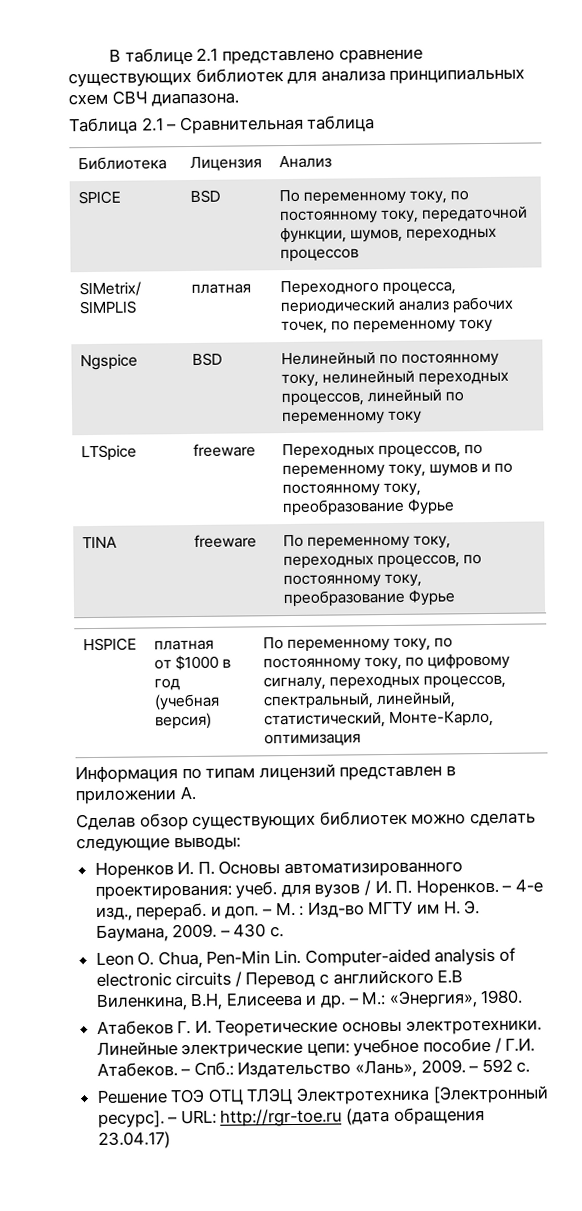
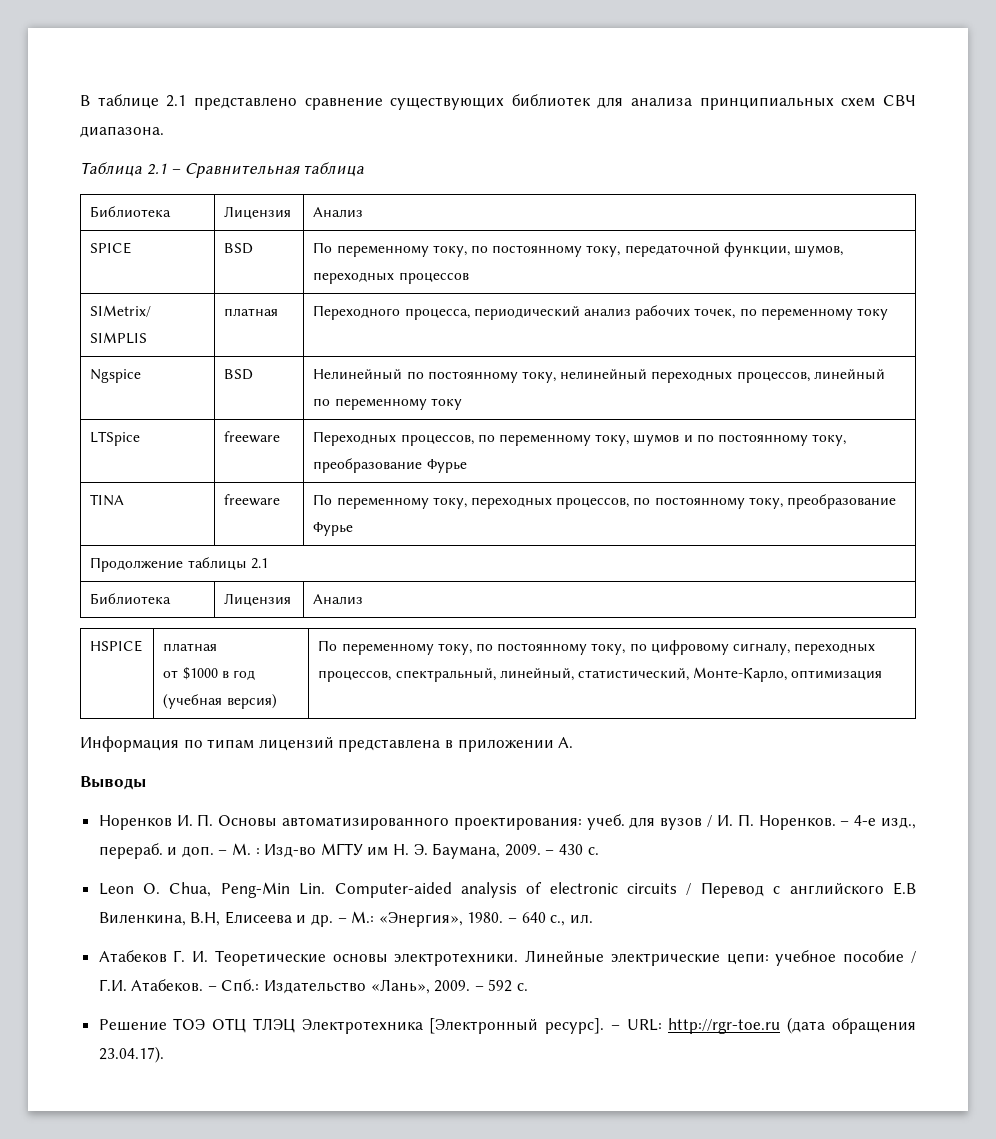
(456, 597) none -> [90,557,268,572] [90,593,172,604] [224,593,292,606] [313,594,364,604] // Продолжение таблицы 2.1 // Библиотека | Лицензия | Анализ
[339,765,443,781] представлен -> [338,739,441,752] представлена
[76,810,536,831] [76,836,241,853] Сделав обзор существующих библиотек можно сделать следующие выводы: -> [80,776,146,790] Выводы
[206,950,271,965] Pen-Min -> [220,882,290,898] Peng-Min
(524, 997) none -> [508,912,593,926] – 640 с., ил.
[97,1131,171,1149] 23.04.17) -> [98,1046,164,1063] 23.04.17).

